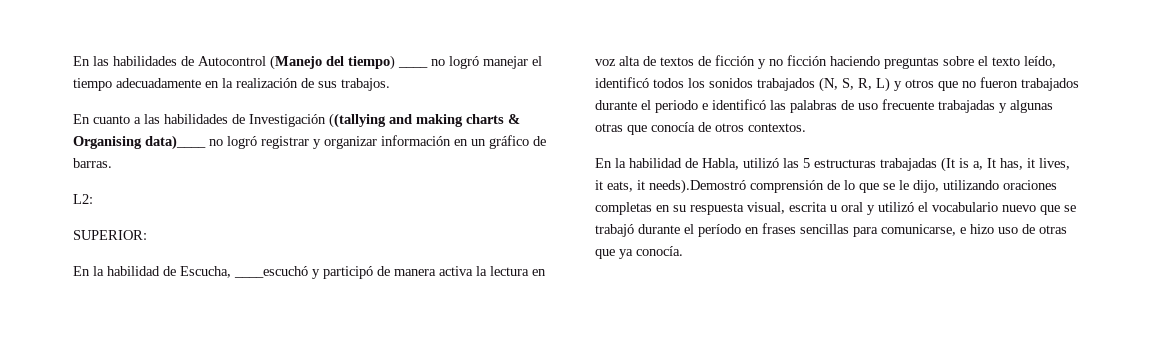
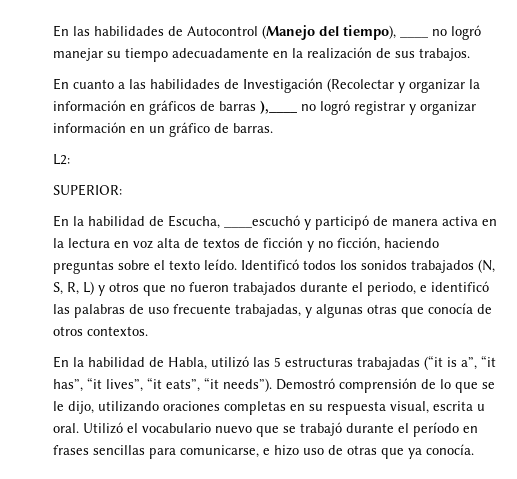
[348,55,395,70] tiempo) -> [343,25,396,40] tiempo),
[532,56,542,66] el -> [107,51,121,58] su
[329,113,520,128] [73,135,206,150] ((tallying and making charts & Organising data)____ -> [327,78,480,93] [53,100,297,115] (Recolectar y organizar la información en gráficos de barras ),____
(473, 271) none -> [482,219,497,226] en
[787,55,827,66] ficción -> [337,237,380,251] ficción,
[1024,56,1056,68] [595,77,649,88] leído, identificó -> [204,259,299,270] leído. Identificó
[655,100,698,113] periodo -> [367,282,416,296] periodo,
[938,100,995,113] trabajadas -> [235,304,301,317] trabajadas,
[941,157,1070,172] [595,179,746,194] (It is a, It has, it lives, it eats, it needs).Demostró -> [424,355,496,370] [53,377,335,392] (“it is a”, “it has”, “it lives”, “it eats”, “it needs”). Demostró
[841,202,914,215] oral y utilizó -> [53,422,123,434] oral. Utilizó

